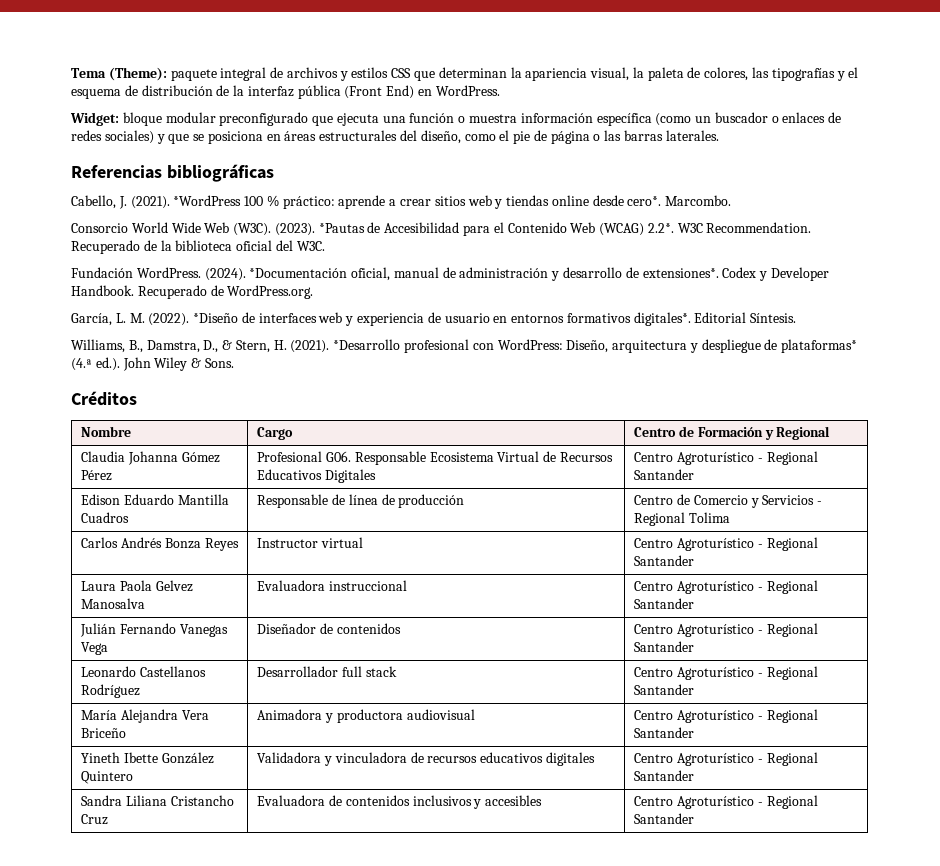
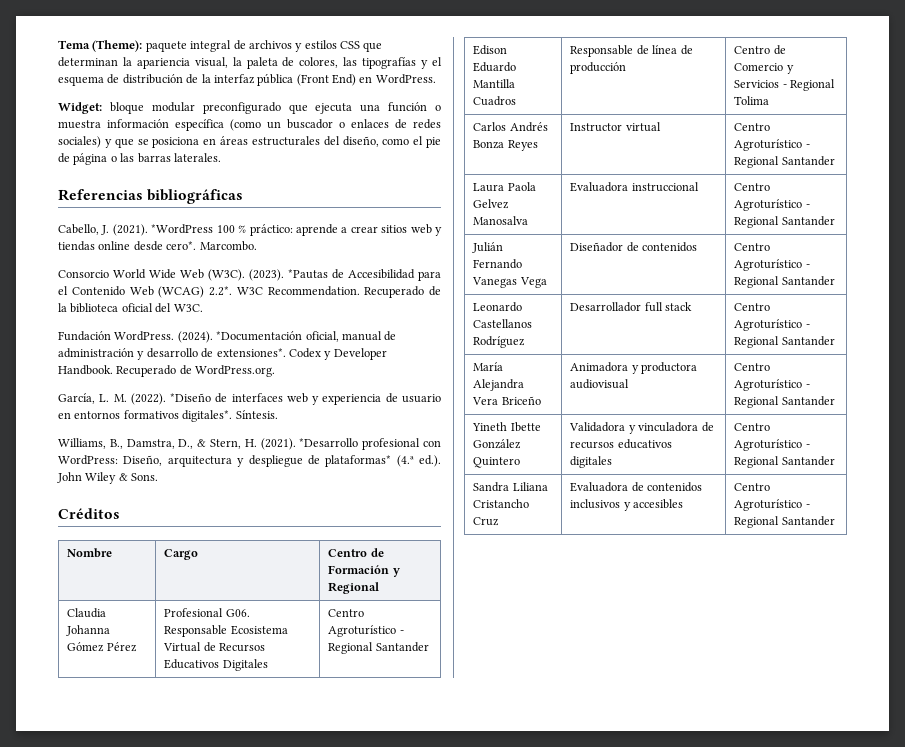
[694,312,747,323] Editorial -> (233, 416) none

